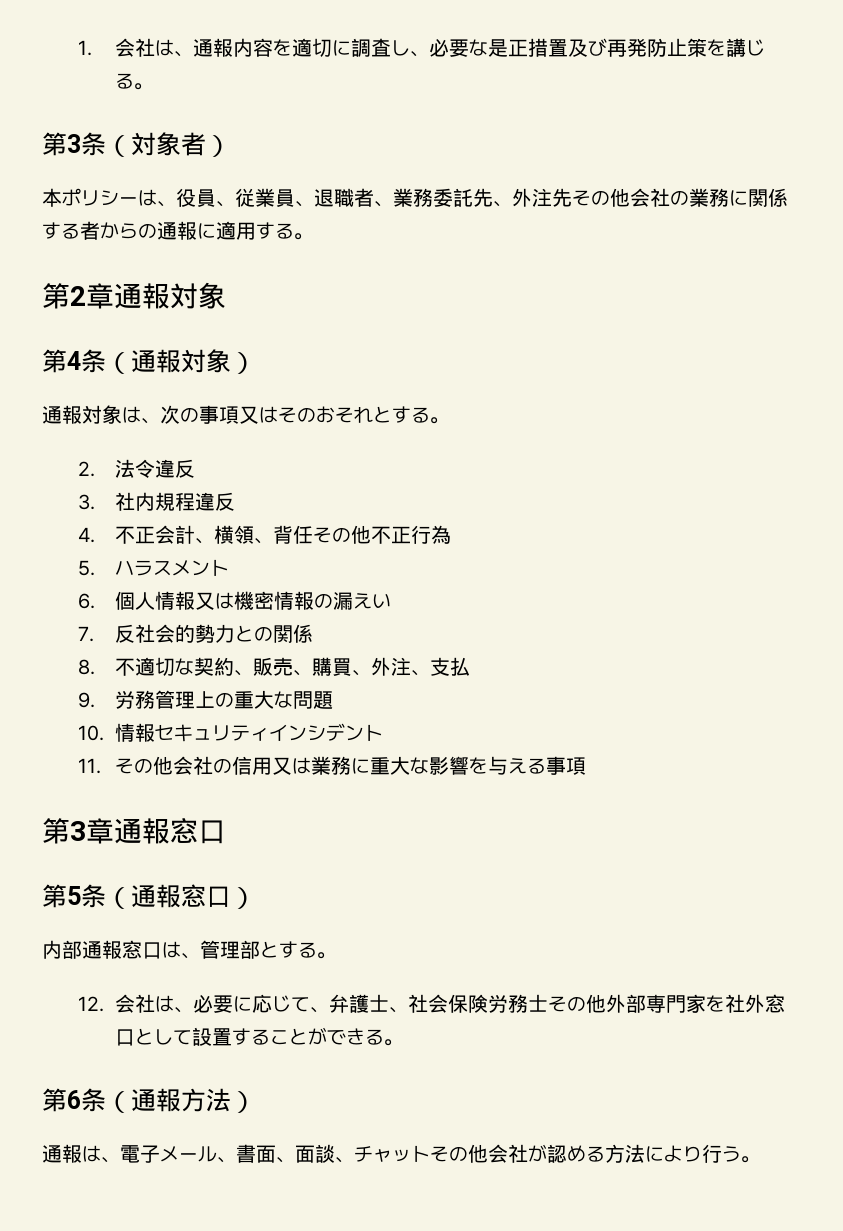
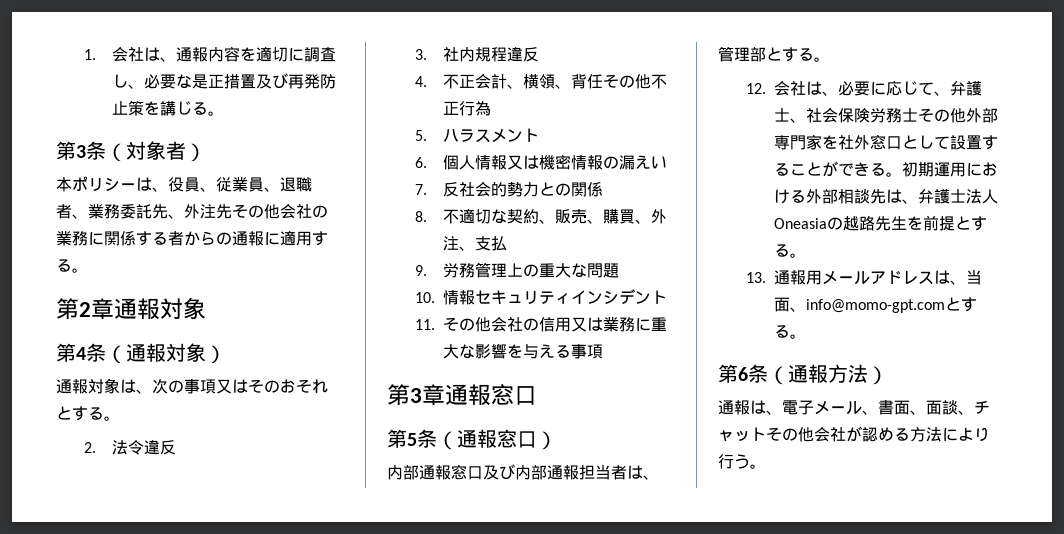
(162, 950) none -> [483,464,627,480] 及び内部通報担当者
(403, 1042) none -> [901,162,998,177] [773,189,998,204] [773,215,987,231] [773,244,806,258] [745,270,982,285] [773,297,977,313] [773,325,806,339] 初期運用における外部相談先は、弁護士法人Oneasiaの越路先生を前提とする。 // 13.通報用メールアドレスは、当面、info@momo-gpt.comとする。

